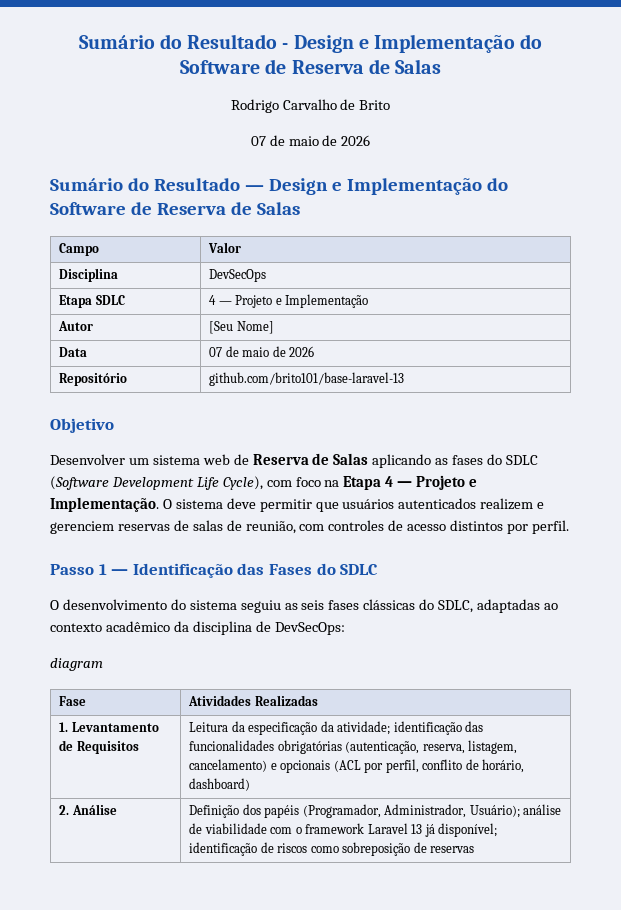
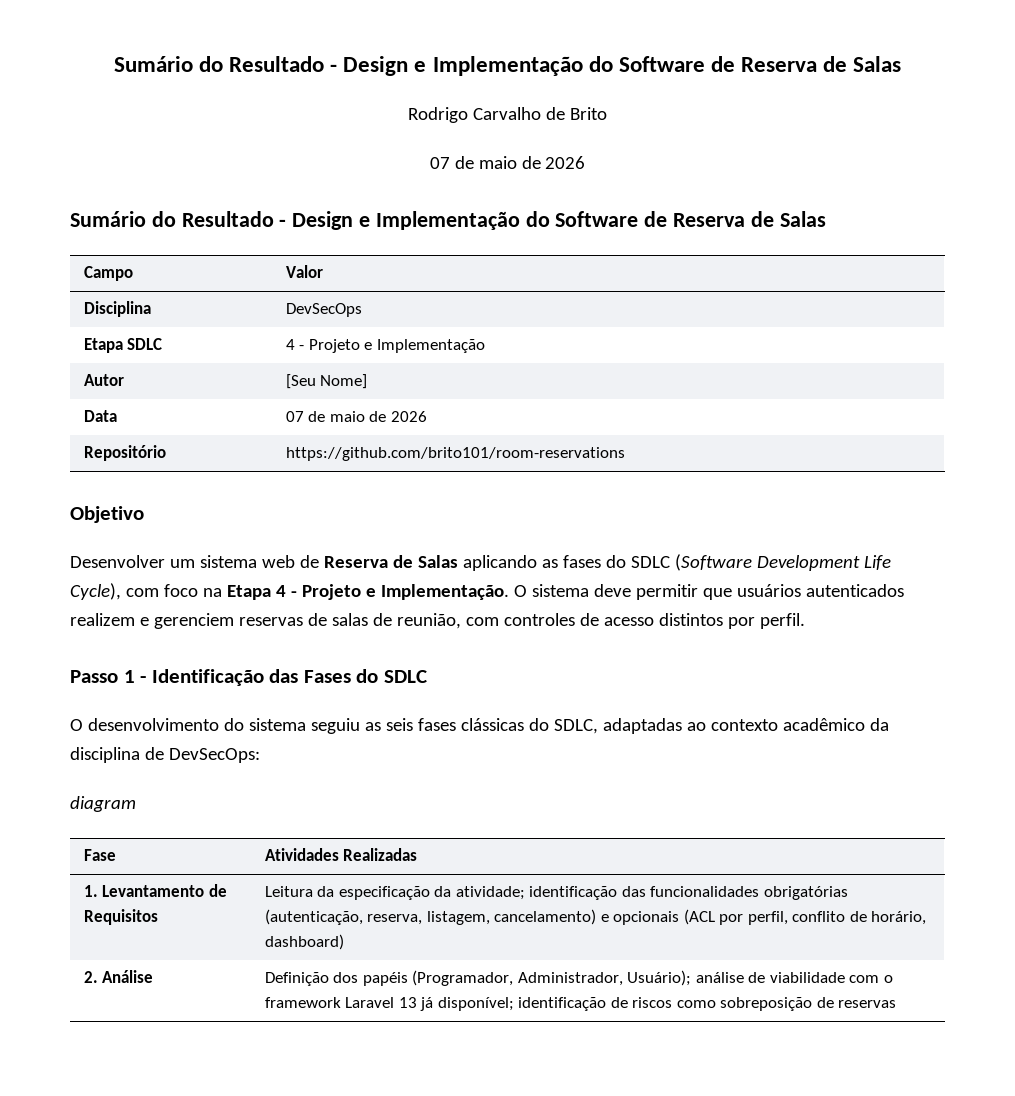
[244,185,264,191] — -> [279,219,287,227] -
[218,301,232,305] — -> [299,345,305,350] -
[209,372,405,386] github.com/brito101/base-laravel-13 -> [285,447,625,461] https://github.com/brito101/room-reservations
[397,481,413,487] — -> [290,591,297,597] -
[111,569,129,575] — -> [140,676,147,683] -

